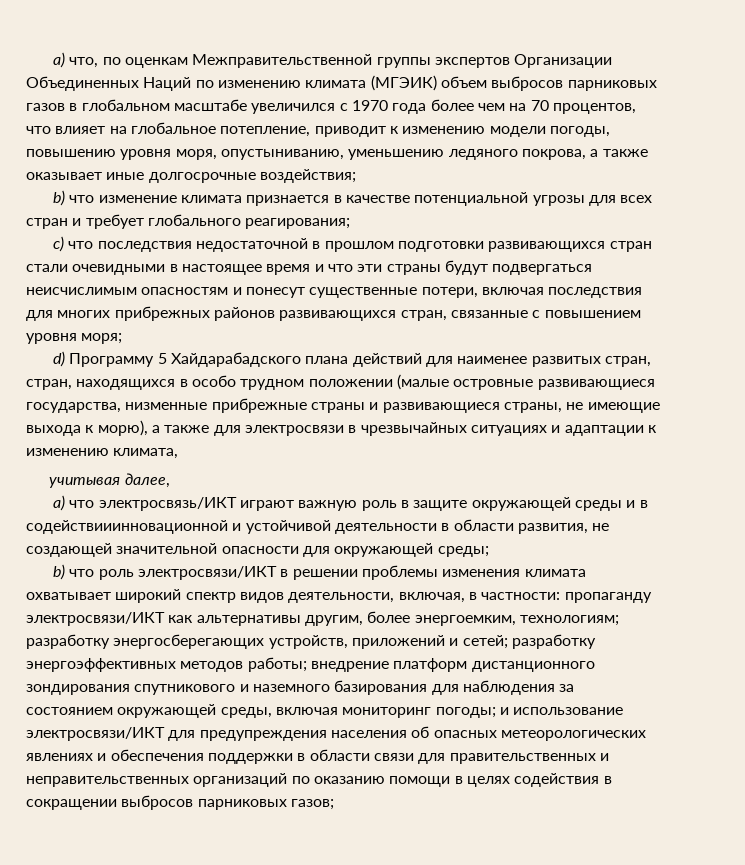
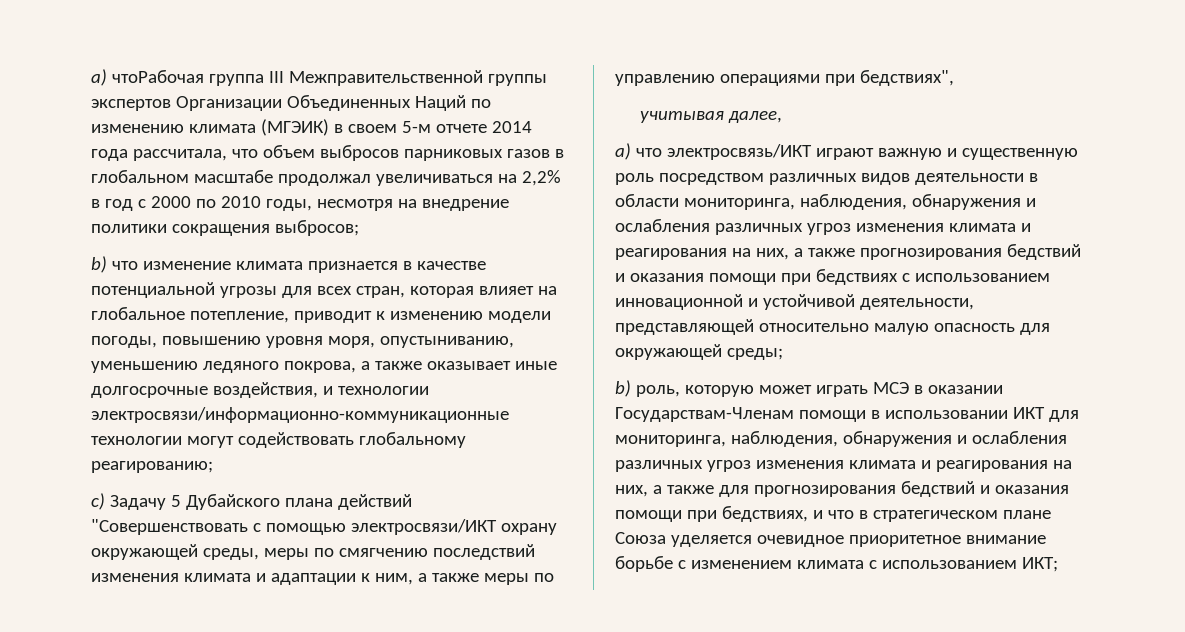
[53,52,189,68] a) что, по оценкам -> [91,69,284,86] a) чтоРабочая группа III
(437, 83) none -> [333,121,532,133] [91,149,258,161] в своем 5-м отчете 2014 года рассчитала, что
[251,99,636,114] [26,126,51,134] увеличился с 1970 года более чем на 70 процентов, что -> [277,170,561,186] [91,196,509,211] [91,220,359,236] [91,256,486,273] [91,282,474,298] продолжал увеличиваться на 2,2% в год с 2000 по 2010 годы, несмотря на внедрение политики сокращения выбросов; // b) что изменение климата признается в качестве потенциальной угрозы для всех стран, которая
[259,169,356,183] [53,190,653,206] [26,214,351,229] [53,236,652,252] [26,260,593,275] [26,287,643,298] [26,306,641,321] [26,333,123,344] [53,351,651,367] [26,374,655,390] [26,398,660,413] [26,420,657,436] [26,448,179,459] воздействия; // b) что изменение климата признается в качестве потенциальной угрозы для всех стран и требует глобального реагирования; // c) что последствия недостаточной в прошлом подготовки развивающихся стран стали очевидными в настоящее время и что эти страны будут подвергаться неисчислимым опасностям и понесут существенные потери, включая последствия для многих прибрежных районов развивающихся стран, связанные с повышением уровня моря; // d) Программу 5 Хайдарабадского плана действий для наименее развитых стран, стран, находящихся в особо трудном положении (малые островные развивающиеся государства, низменные прибрежные страны и развивающиеся страны, не имеющие выхода к морю), а также для электросвязи в чрезвычайных ситуациях и адаптации к изменению климата, -> [212,382,429,398] [91,407,509,423] [91,432,466,448] [91,461,213,473] [91,493,412,510] [91,519,557,535] [91,544,535,560] [91,573,554,585] [615,70,954,86] воздействия, и технологии электросвязи/информационно-коммуникационные технологии могут содействовать глобальному реагированию; // c) Задачу 5 Дубайского плана действий "Совершенствовать с помощью электросвязи/ИКТ охрану окружающей среды, меры по смягчению последствий изменения климата и адаптации к ним, а также меры по управлению операциями при бедствиях",
[361,497,648,511] [26,519,610,534] [26,543,489,557] [53,564,586,580] [26,589,652,603] [26,611,619,626] [26,634,596,649] [26,657,595,672] [26,680,575,695] [26,704,624,718] [26,726,646,741] [26,749,609,764] [26,773,612,787] [26,795,334,810] роль в защите окружающей среды и в содействииинновационной и устойчивой деятельности в области развития, не создающей значительной опасности для окружающей среды; // b) что роль электросвязи/ИКТ в решении проблемы изменения климата охватывает широкий спектр видов деятельности, включая, в частности: пропаганду электросвязи/ИКТ как альтернативы другим, более энергоемким, технологиям; разработку энергосберегающих устройств, приложений и сетей; разработку энергоэффективных методов работы; внедрение платформ дистанционного зондирования спутникового и наземного базирования для наблюдения за состоянием окружающей среды, включая мониторинг погоды; и использование электросвязи/ИКТ для предупреждения населения об опасных метеорологических явлениях и обеспечения поддержки в области связи для правительственных и неправительственных организаций по оказанию помощи в целях содействия в сокращении выбросов парниковых газов; -> [946,148,1078,160] [615,173,1038,185] [615,194,1036,210] [615,219,1031,235] [615,244,1081,260] [615,269,1050,285] [615,294,974,310] [615,319,1050,335] [615,344,783,360] [615,380,1003,397] [615,407,1079,422] [615,431,1067,447] [615,460,1072,472] [615,481,1069,497] [615,506,1051,522] [615,532,1046,547] [615,556,1058,572] и существенную роль посредством различных видов деятельности в области мониторинга, наблюдения, обнаружения и ослабления различных угроз изменения климата и реагирования на них, а также прогнозирования бедствий и оказания помощи при бедствиях с использованием инновационной и устойчивой деятельности, представляющей относительно малую опасность для окружающей среды; // b) роль, которую может играть МСЭ в оказании Государствам-Членам помощи в использовании ИКТ для мониторинга, наблюдения, обнаружения и ослабления различных угроз изменения климата и реагирования на них, а также для прогнозирования бедствий и оказания помощи при бедствиях, и что в стратегическом плане Союза уделяется очевидное приоритетное внимание борьбе с изменением климата с использованием ИКТ;

